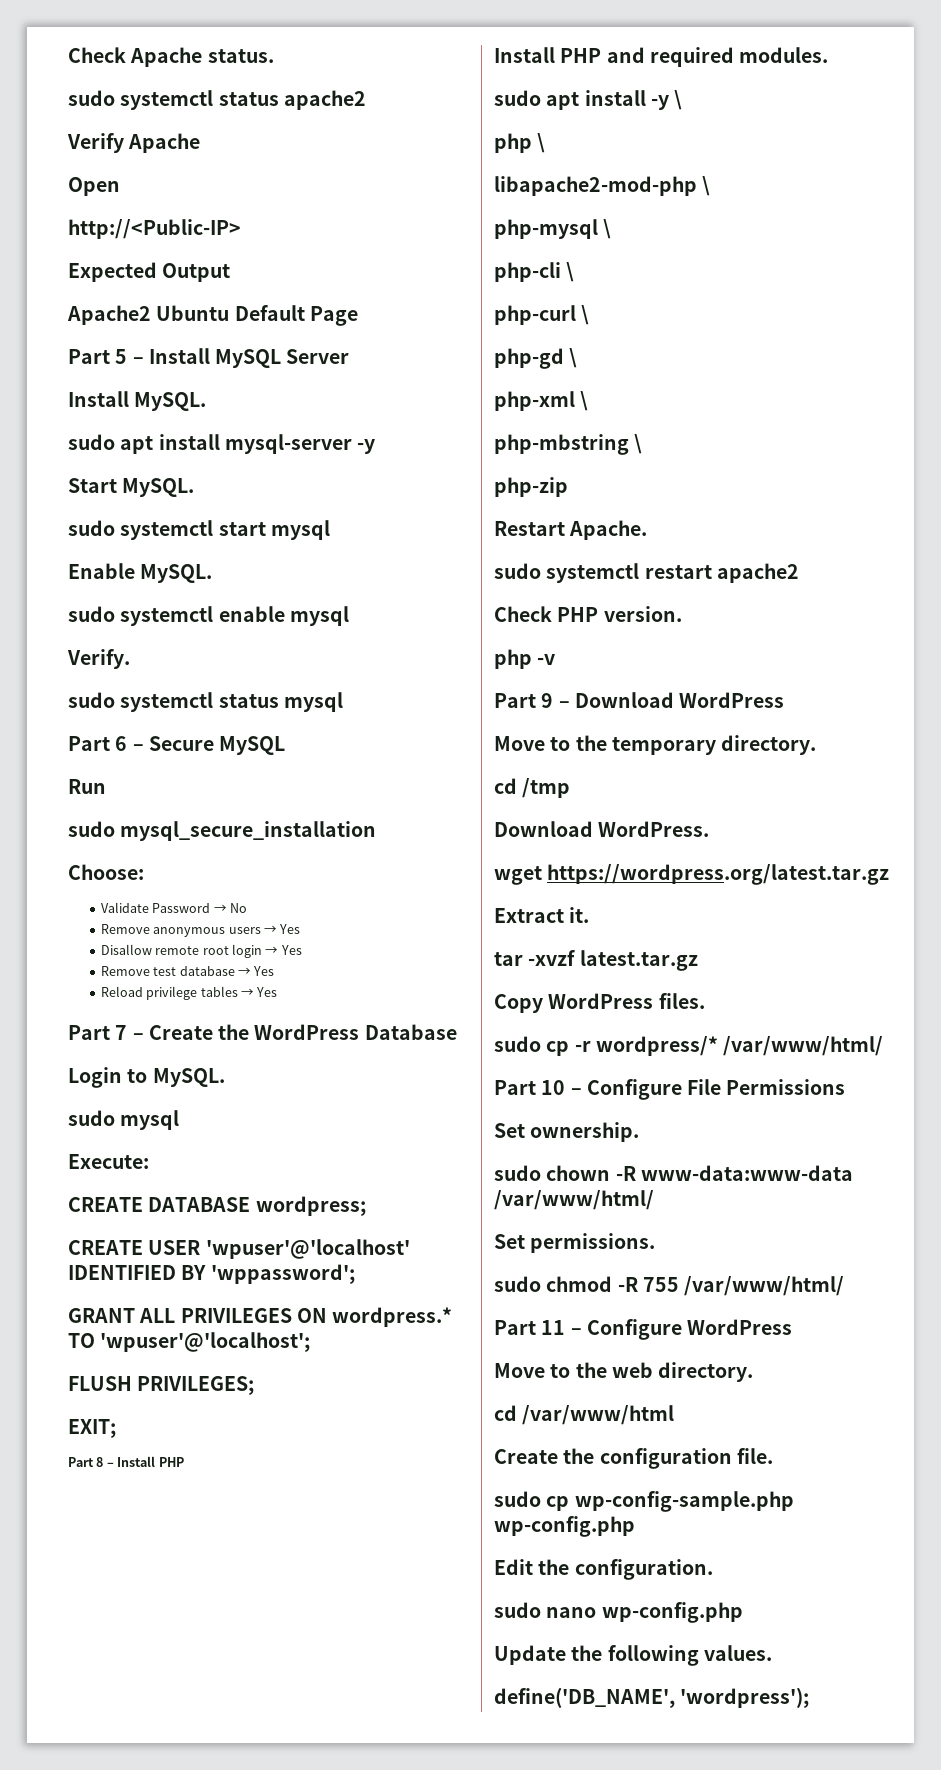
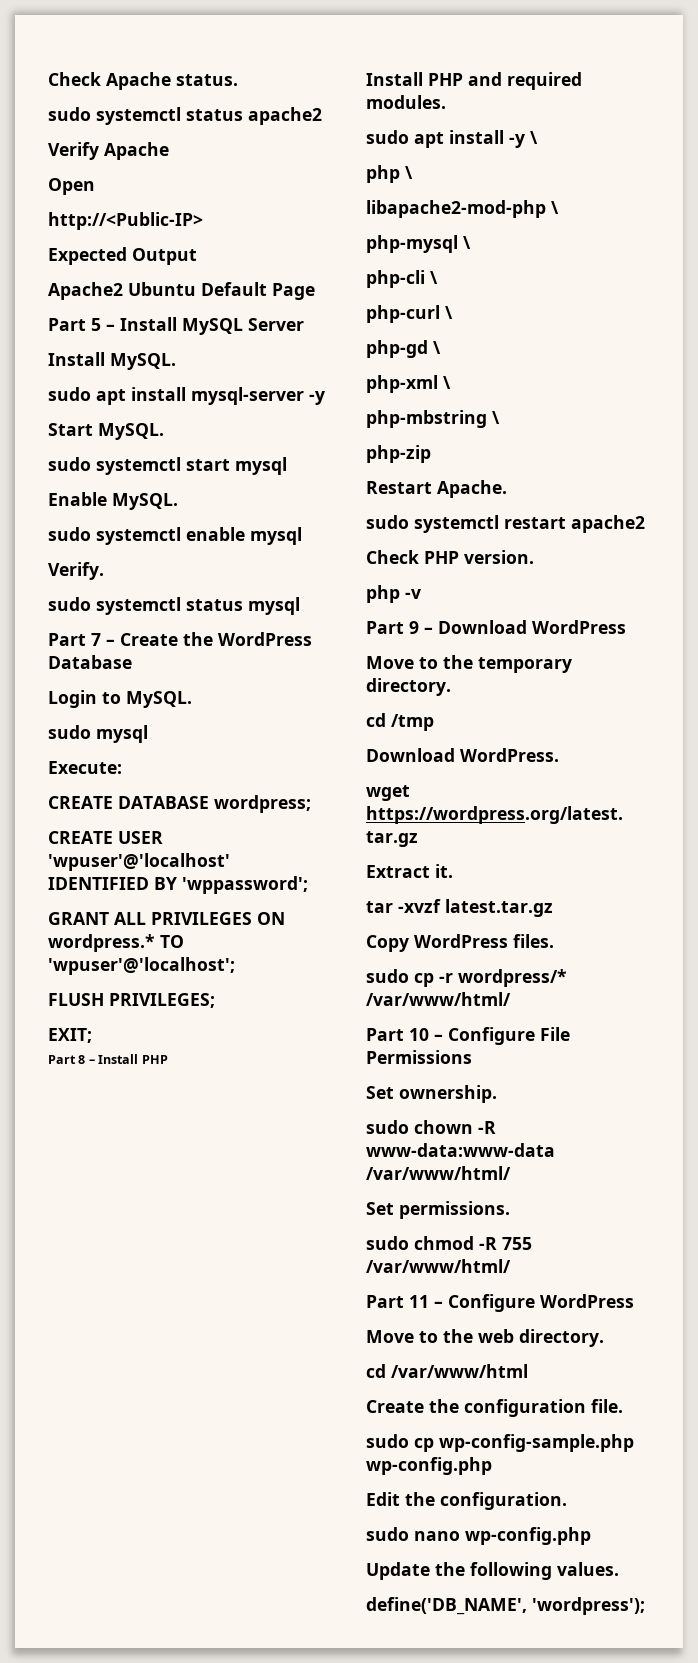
[68,736,286,755] [68,779,106,794] [68,821,377,841] [68,864,144,880] [100,902,248,913] [100,924,301,937] [100,944,302,958] [100,966,275,976] [100,986,278,1000] // Part 6 – Secure MySQL // Run // sudo mysql_secure_installation // Choose: // Validate Password → No // Remove anonymous users → Yes // Disallow remote root login → Yes // Remove test database → Yes // Reload privilege tables → Yes -> (300, 606) none

